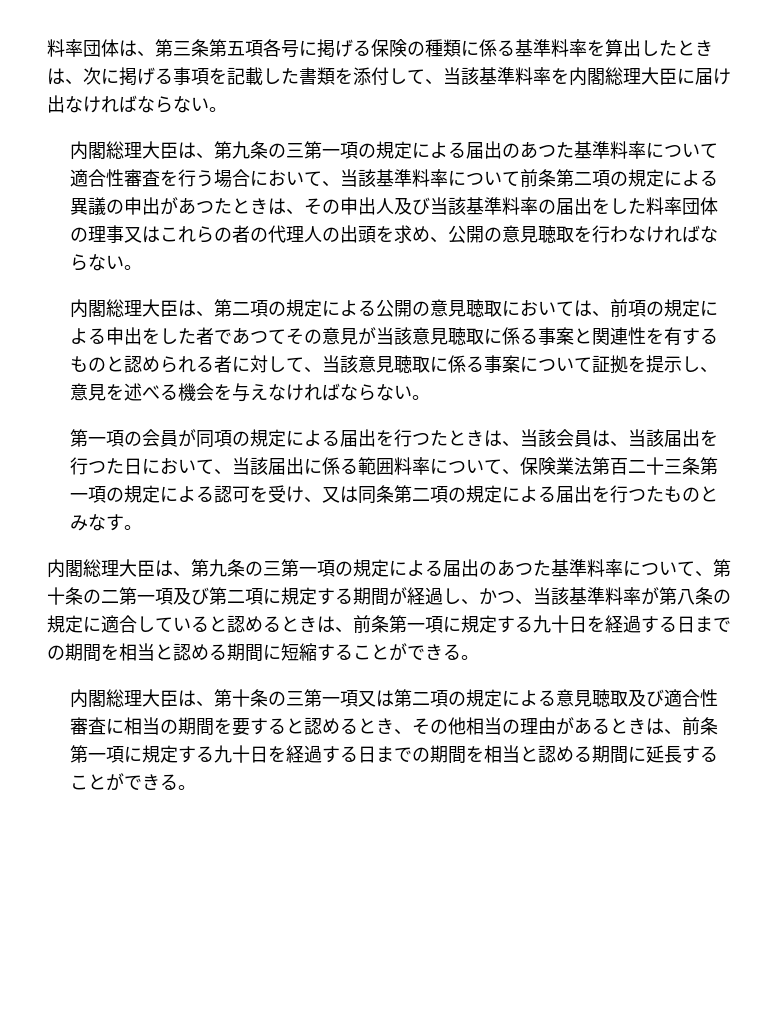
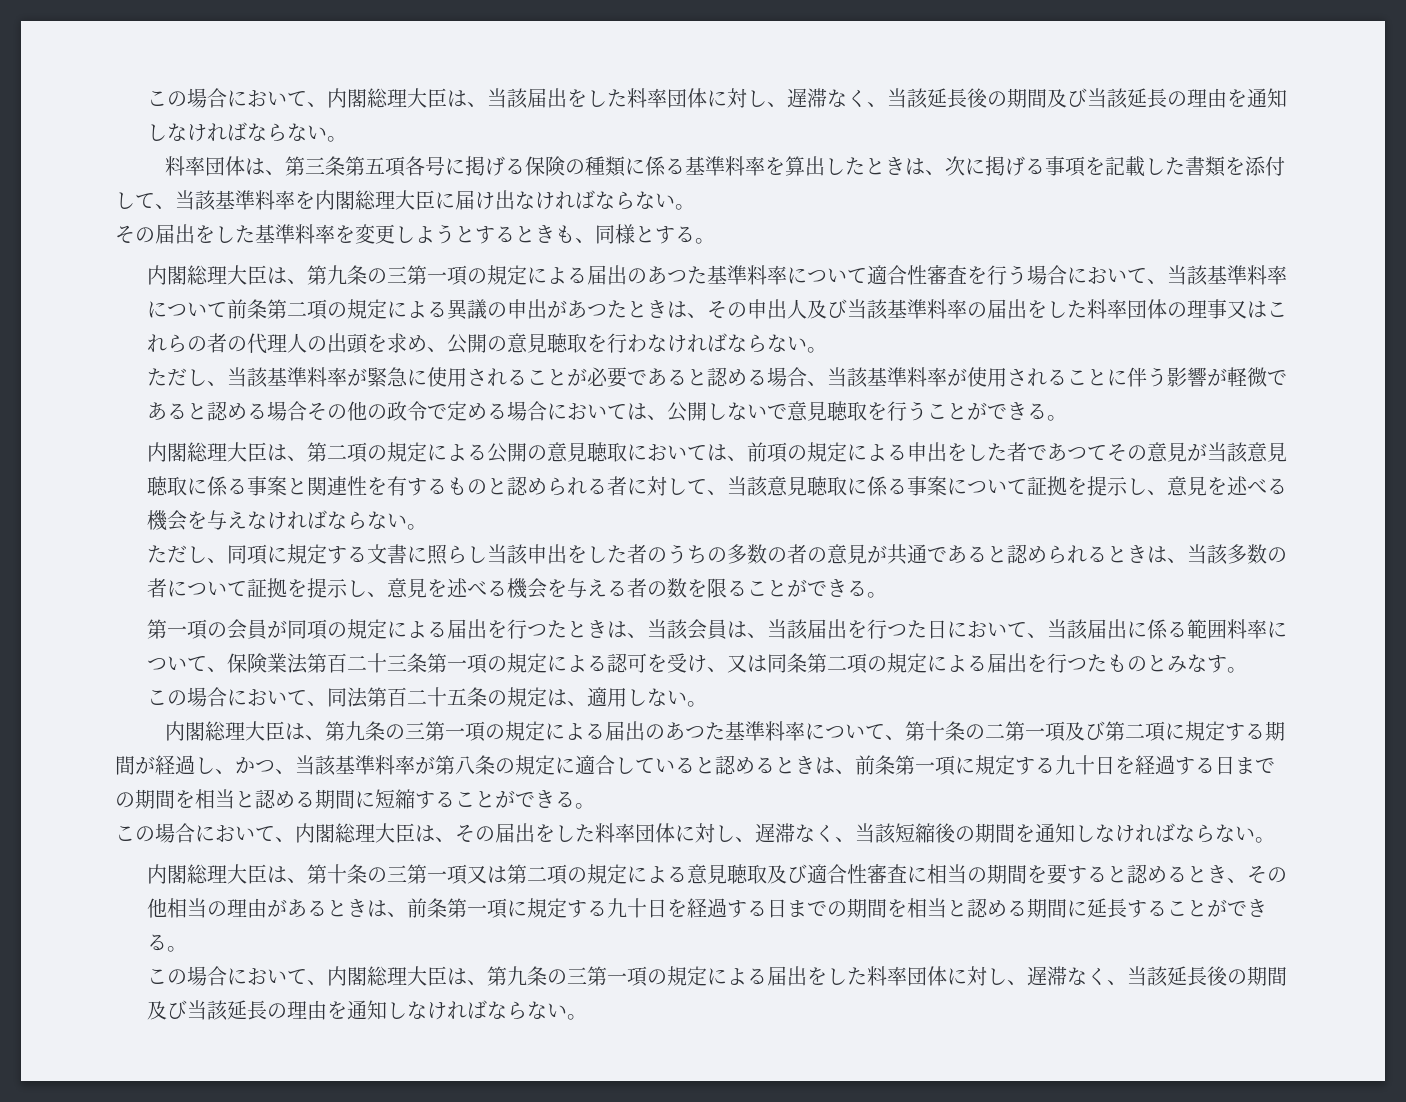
(47, 48) none -> [147,88,1288,109] [147,122,348,142] この場合において、内閣総理大臣は、当該届出をした料率団体に対し、遅滞なく、当該延長後の期間及び当該延長の理由を通知しなければならない。 //
(227, 109) none -> [115,224,715,244] // その届出をした基準料率を変更しようとするときも、同様とする。
(142, 267) none -> [147,367,1288,388] [147,401,1068,422] // ただし、当該基準料率が緊急に使用されることが必要であると認める場合、当該基準料率が使用されることに伴う影響が軽微であると認める場合その他の政令で定める場合においては、公開しないで意見聴取を行うことができる。
(430, 397) none -> [147,544,1288,565] [147,578,888,599] // ただし、同項に規定する文書に照らし当該申出をした者のうちの多数の者の意見が共通であると認められるときは、当該多数の者について証拠を提示し、意見を述べる機会を与える者の数を限ることができる。
(142, 527) none -> [147,687,708,708] // この場合において、同法第百二十五条の規定は、適用しない。
(479, 657) none -> [115,823,1275,844] // この場合において、内閣総理大臣は、その届出をした料率団体に対し、遅滞なく、当該短縮後の期間を通知しなければならない。
(196, 787) none -> [147,966,1288,987] [147,1000,588,1021] // この場合において、内閣総理大臣は、第九条の三第一項の規定による届出をした料率団体に対し、遅滞なく、当該延長後の期間及び当該延長の理由を通知しなければならない。

